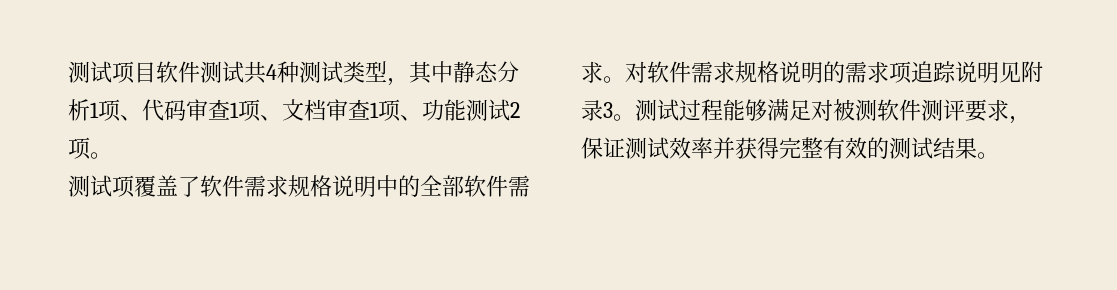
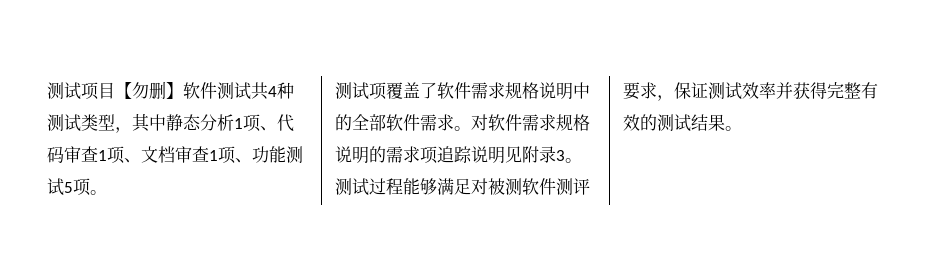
(156, 72) none -> [115,81,183,99] 【勿删】
[510,102,520,118] 2 -> [64,182,73,193] 5

